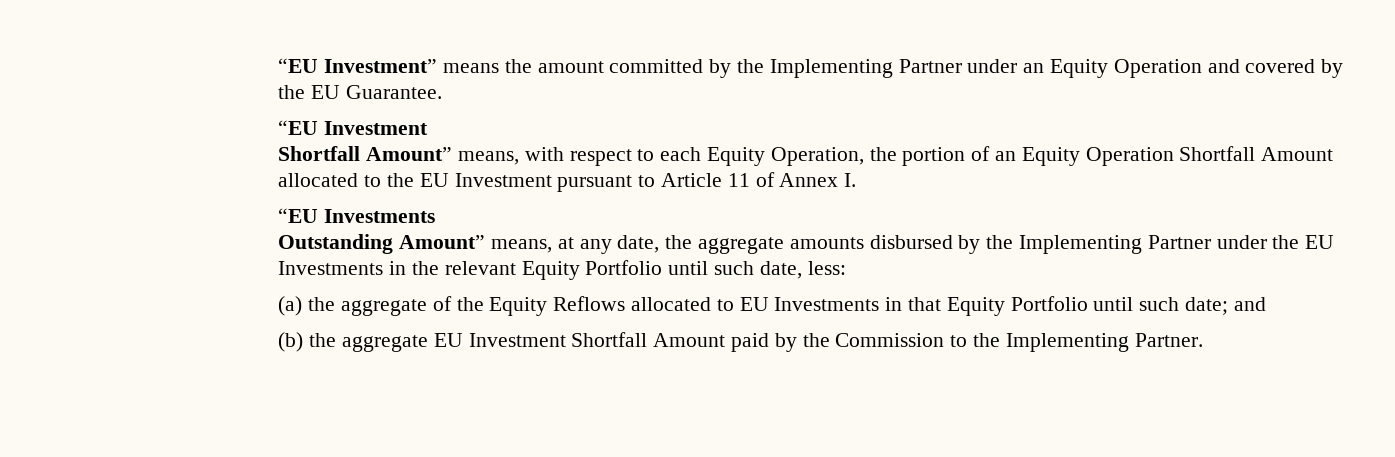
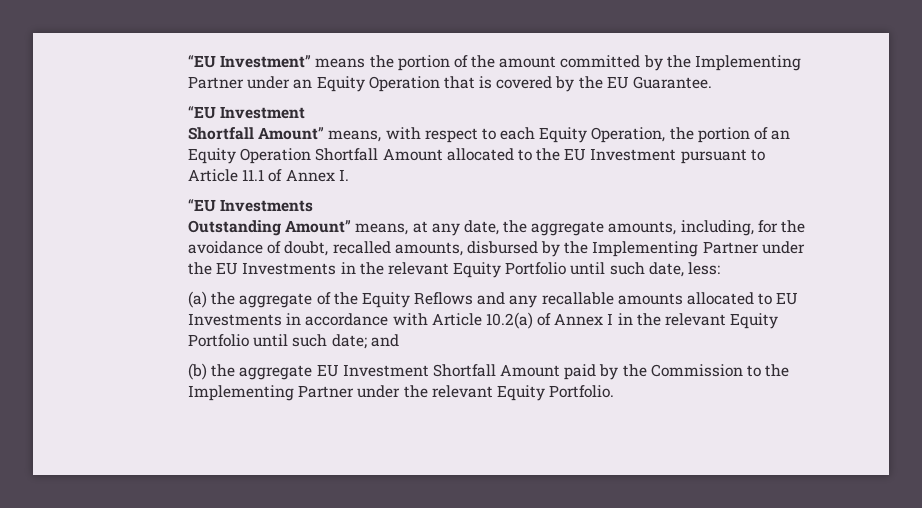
(532, 66) none -> [397,55,496,71] portion of the
[1207,59,1240,73] and -> [443,76,493,89] that is
[727,173,750,187] 11 -> [242,169,265,181] 11.1
[789,237,864,249] amounts -> [608,220,805,236] [187,241,463,256] amounts, including, for the avoidance of doubt, recalled amounts,
(626, 303) none -> [477,292,683,308] and any recallable amounts
[907,297,941,311] that -> [305,312,726,329] accordance with Article 10.2(a) of Annex I in the relevant
[1134,333,1203,347] Partner. -> [298,385,615,401] Partner under the relevant Equity Portfolio.

